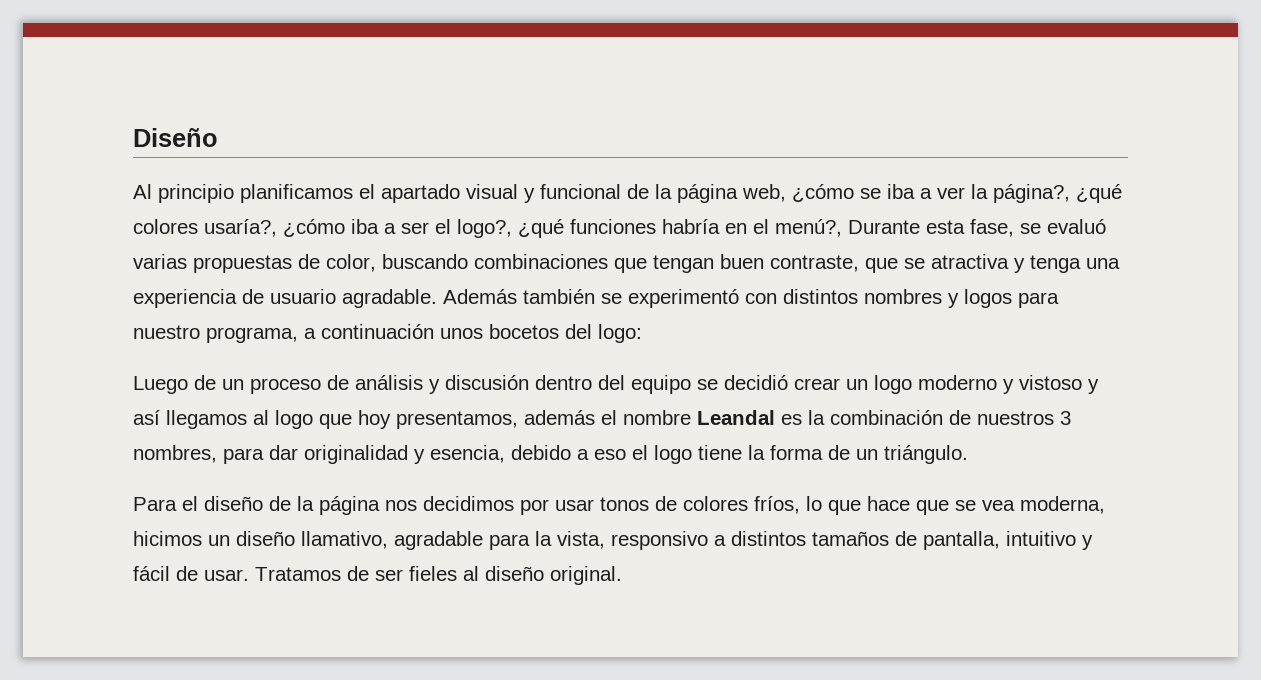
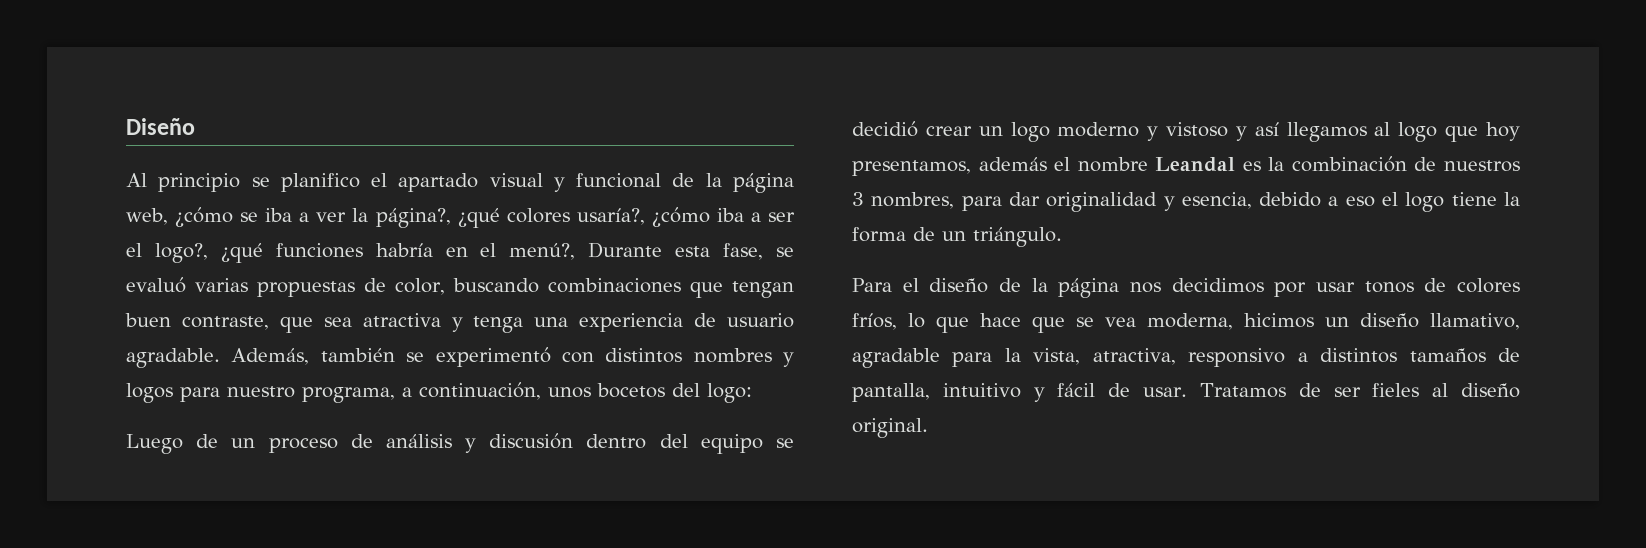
[240,184,353,203] planificamos -> [251,173,360,192] se planifico
[904,258,925,269] se -> [323,317,352,327] sea
[443,289,517,304] Además -> [231,348,310,365] Además,
[321,324,434,339] continuación -> [419,382,541,400] continuación,
(605, 540) none -> [1092,348,1176,365] atractiva,

